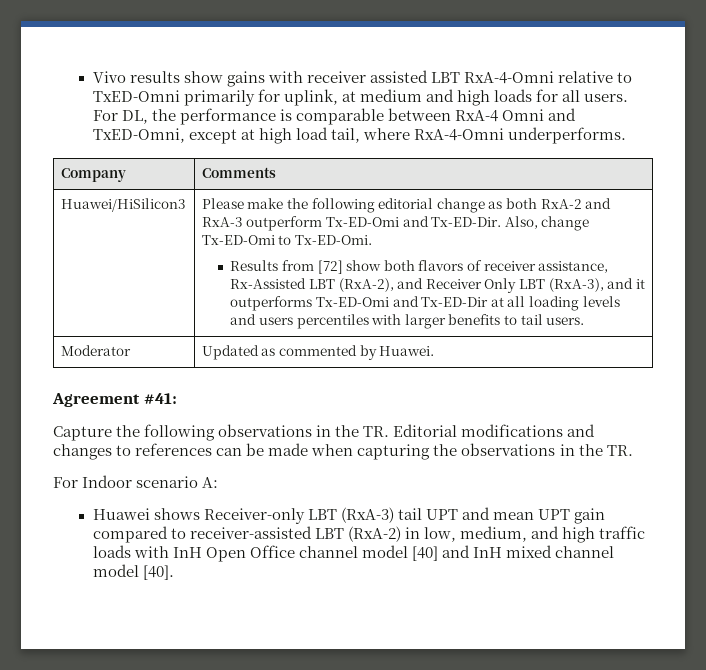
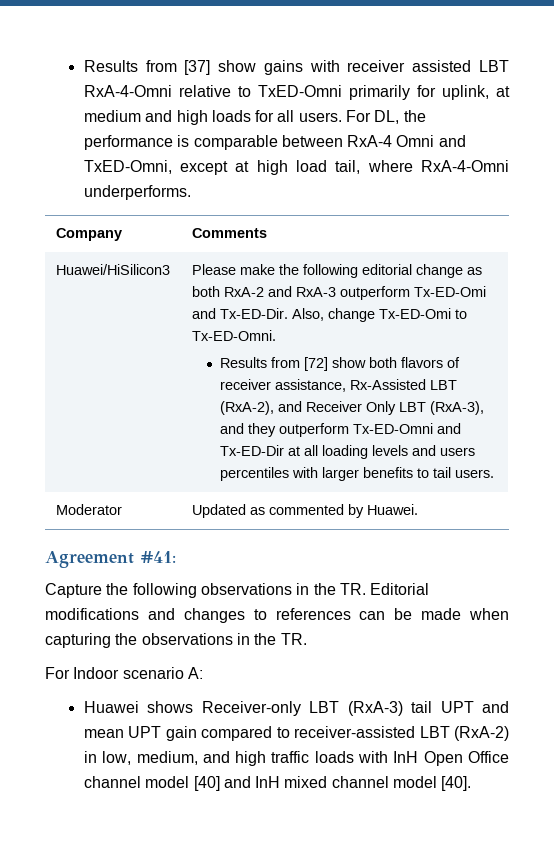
[92,71,180,83] Vivo results -> [83,60,211,75] Results from [37]
[294,235,372,245] Tx-ED-Omi. -> [191,330,276,341] Tx-ED-Omni.
[636,279,646,289] [230,296,389,311] it outperforms Tx-ED-Omi -> [248,423,434,437] they outperform Tx-ED-Omni

